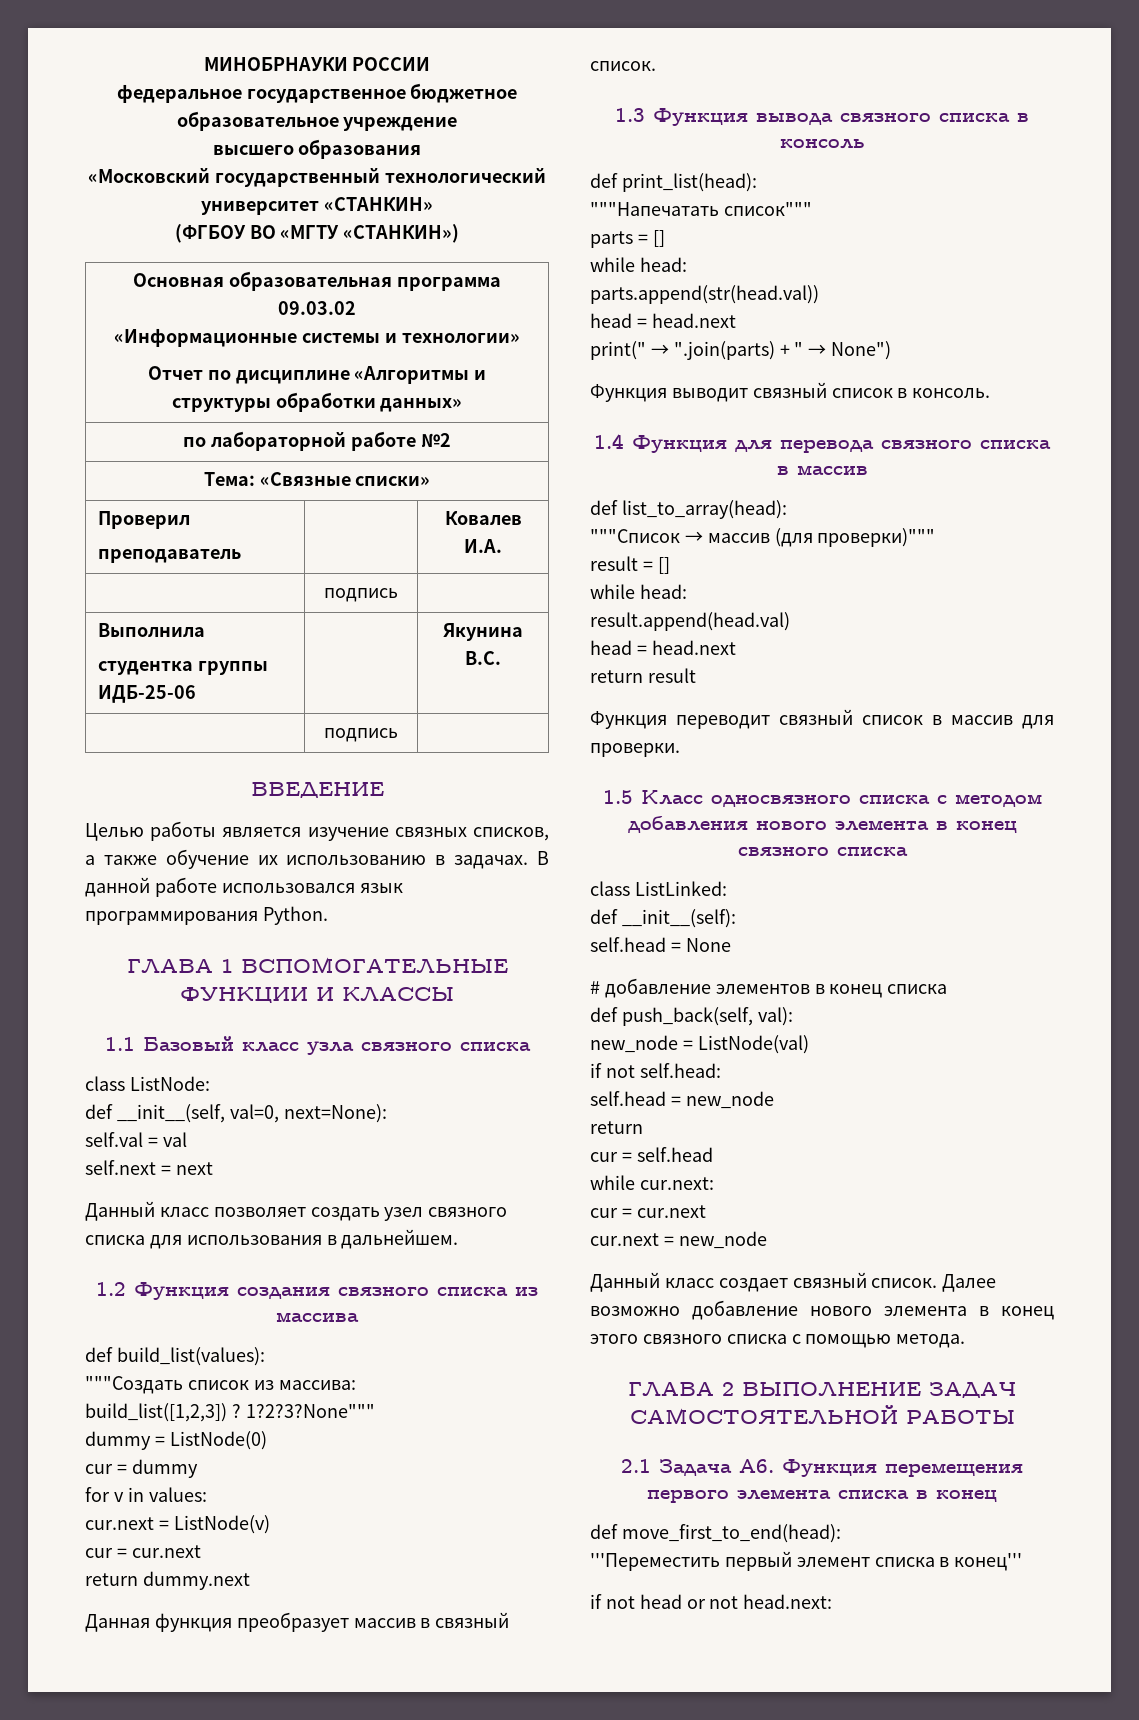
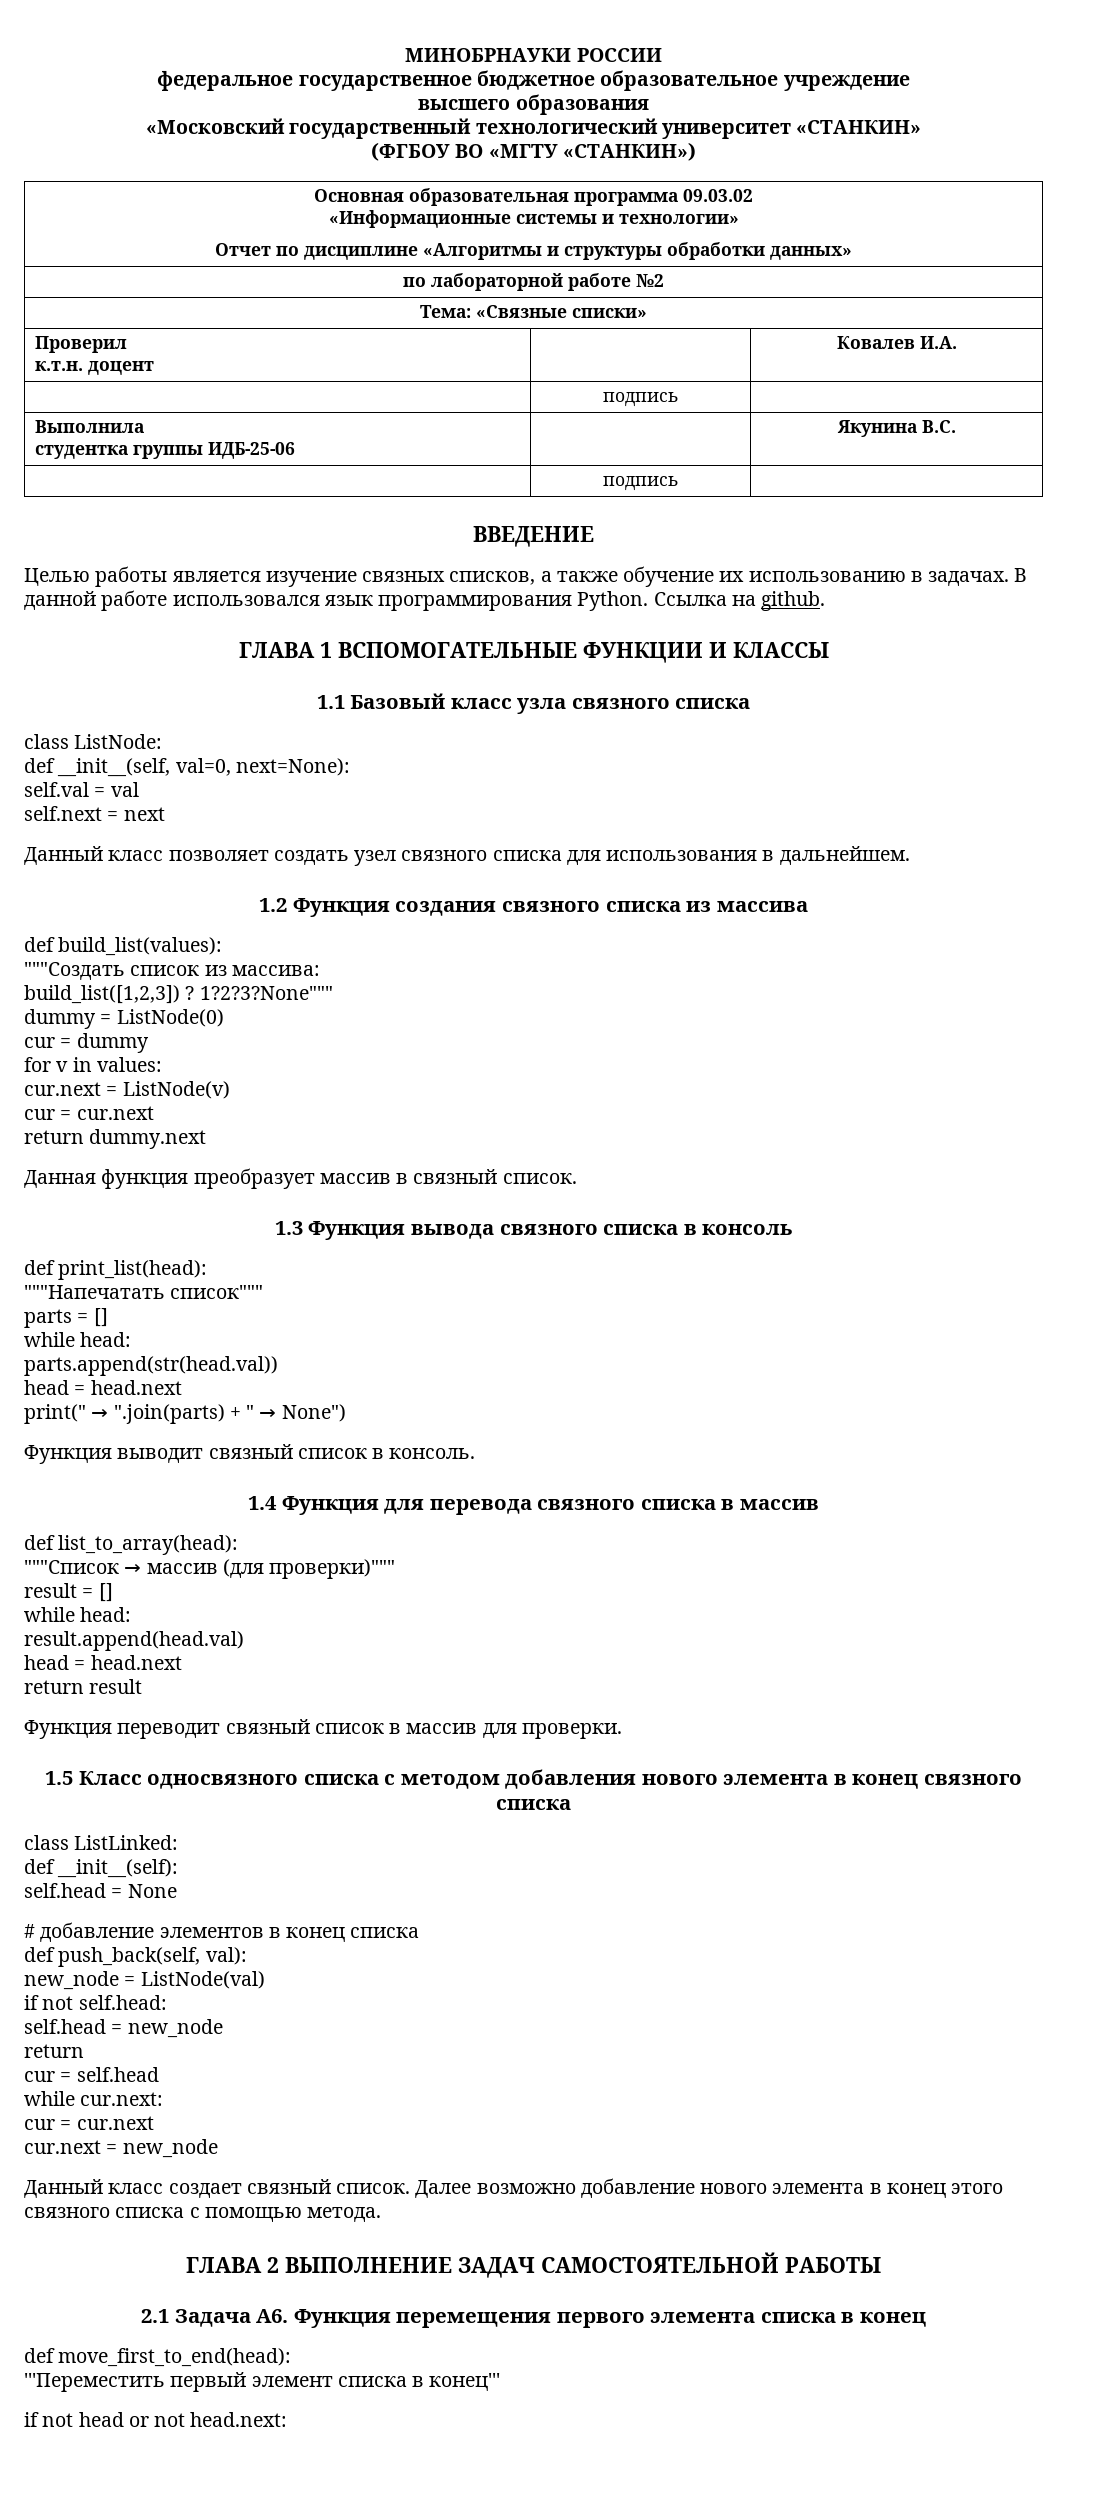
[98,549,242,563] преподаватель -> [35,361,155,375] к.т.н. доцент
(328, 915) none -> [653,591,826,611] Ссылка на github.

